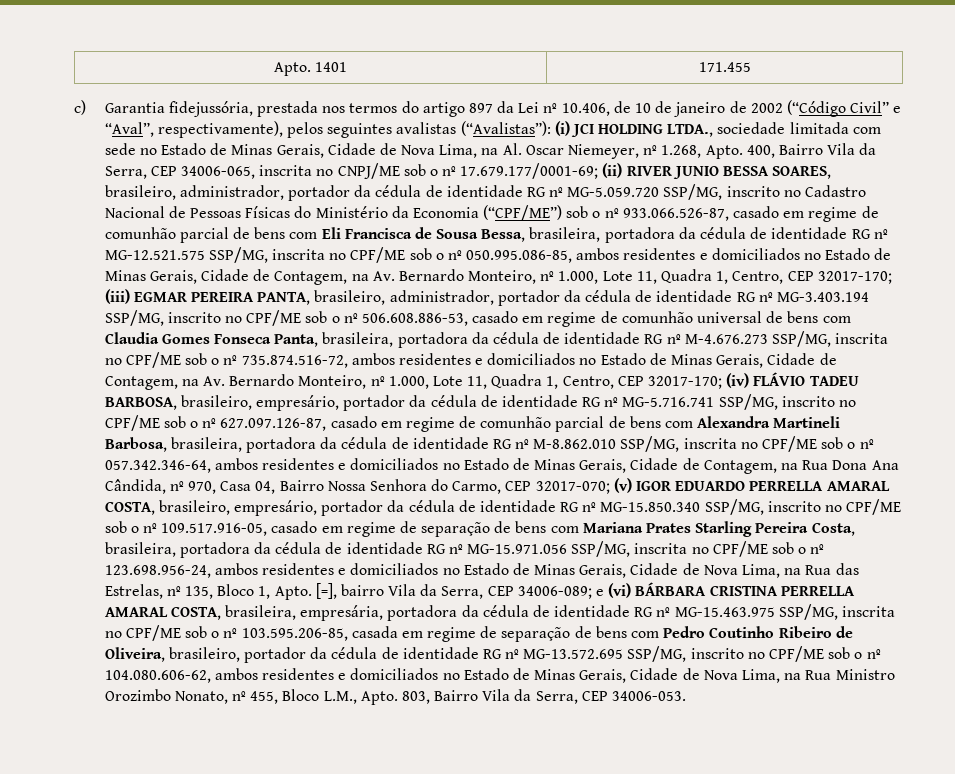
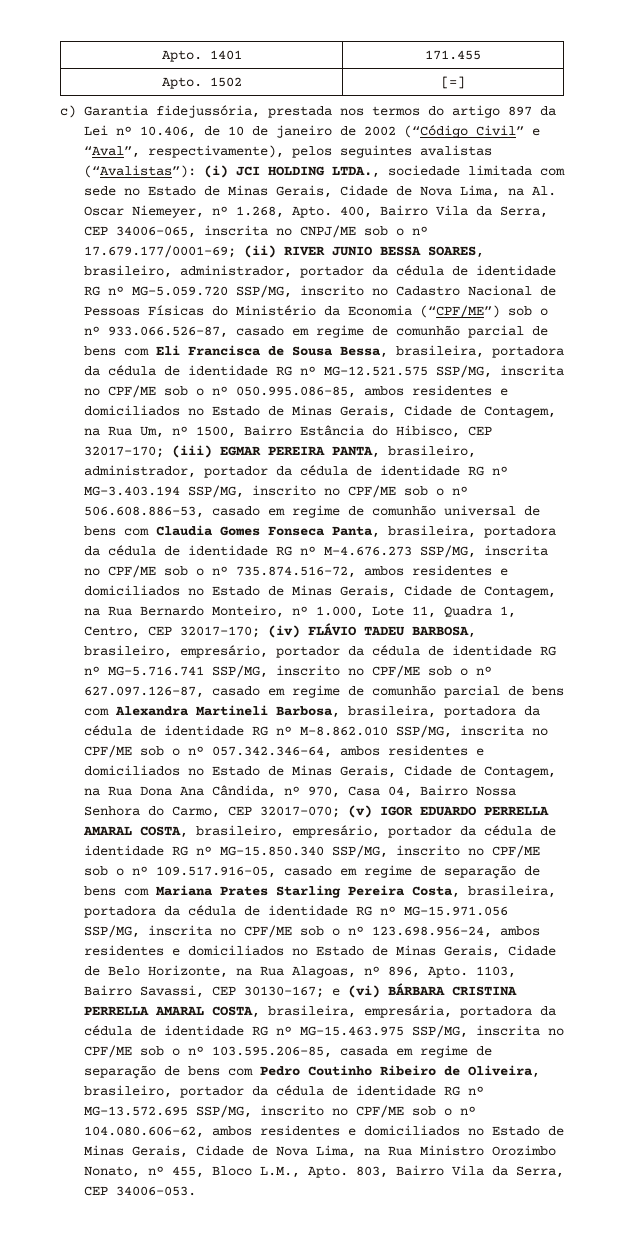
(751, 67) none -> [161,77,242,89] [441,76,465,89] // Apto. 1502 | [=]
[372,269,784,284] Av. Bernardo Monteiro, nº 1.000, Lote 11, Quadra 1, Centro, -> [107,425,460,438] Rua Um, nº 1500, Bairro Estância do Hibisco,
[202,376,225,386] Av. -> [107,606,132,616] Rua
[703,563,859,578] [104,583,592,600] Nova Lima, na Rua das Estrelas, nº 135, Bloco 1, Apto. [=], bairro Vila da Serra, CEP 34006-089; -> [107,965,516,978] [83,985,324,998] Belo Horizonte, na Rua Alagoas, nº 896, Apto. 1103, Bairro Savassi, CEP 30130-167;

